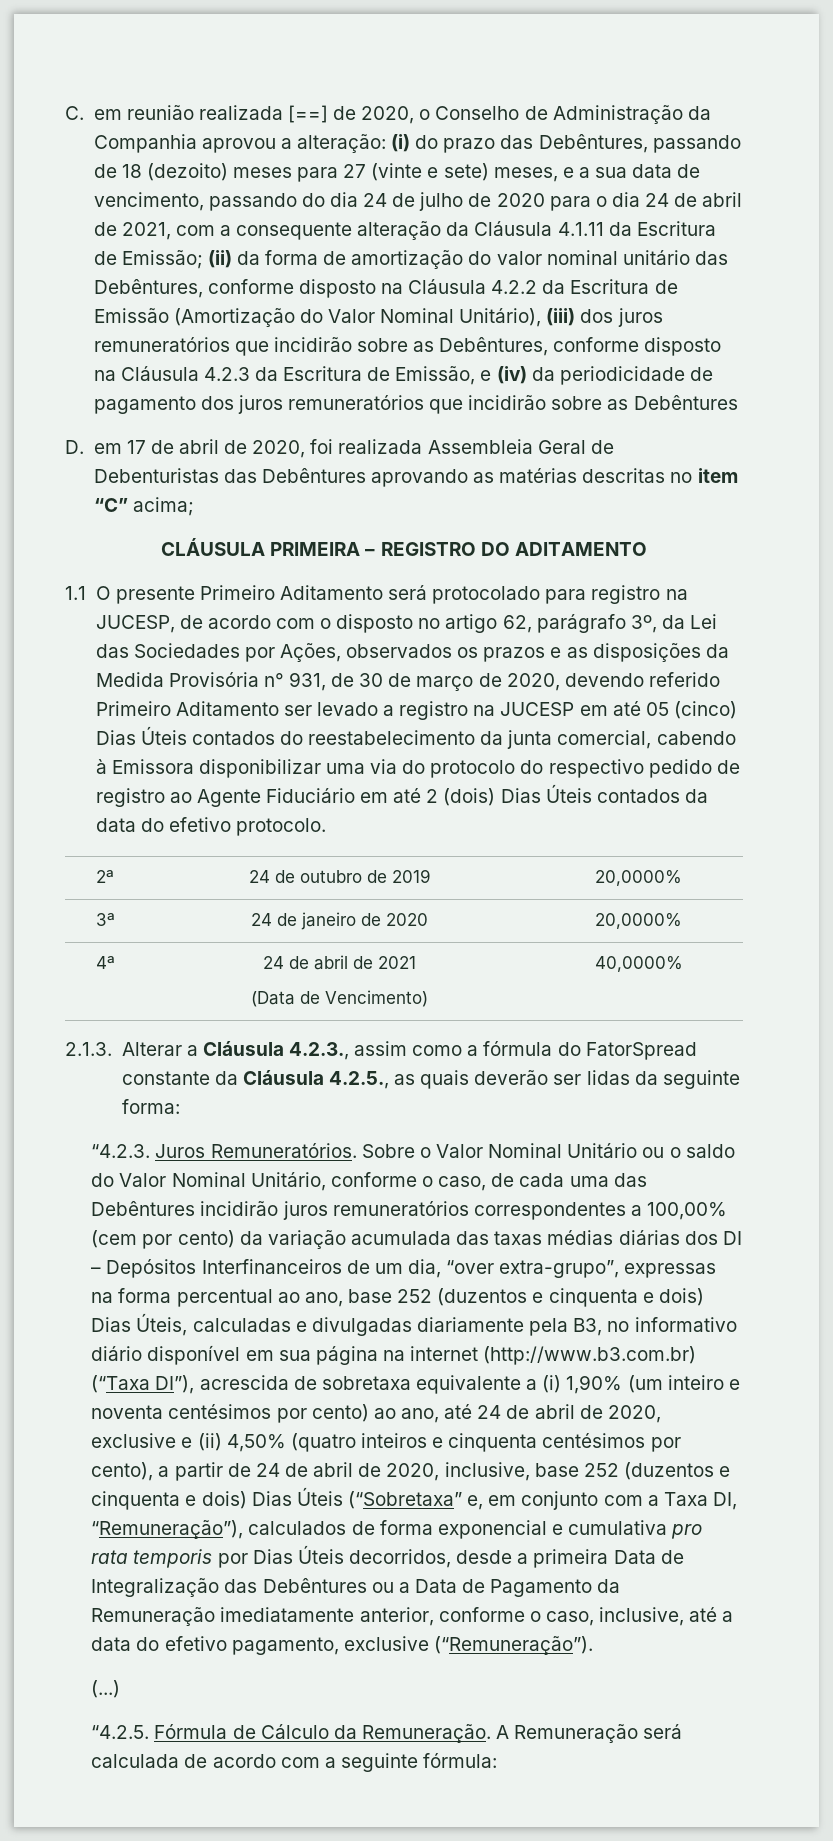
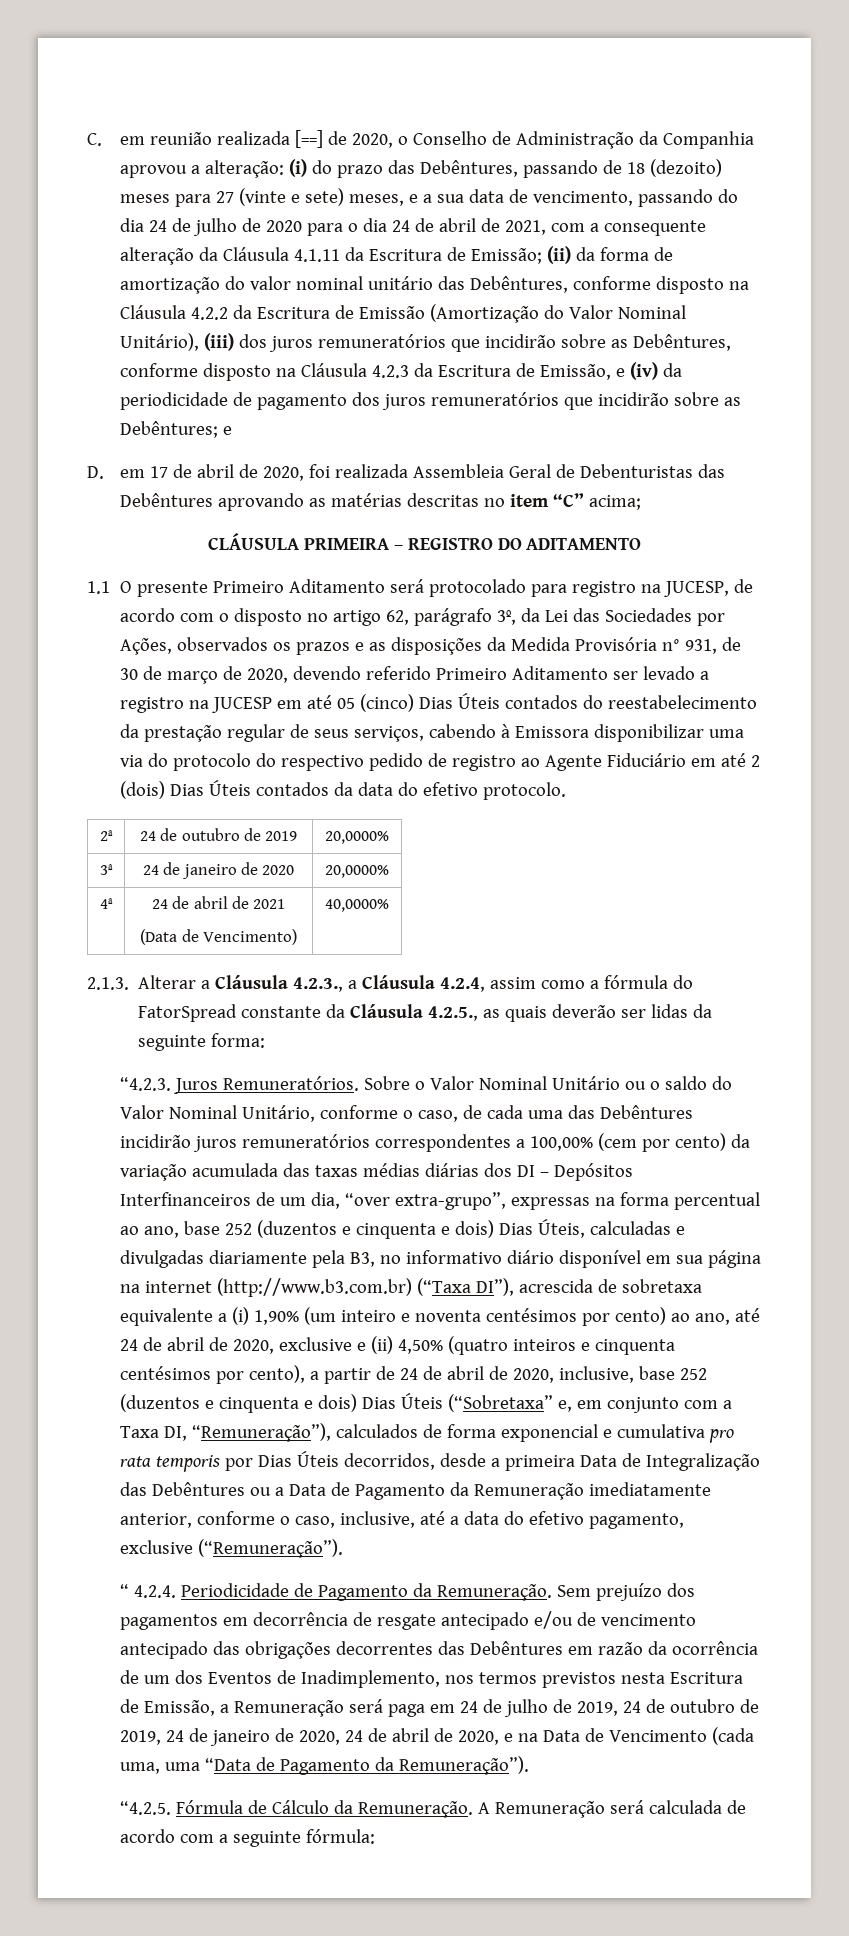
[633,395,738,410] Debêntures -> [120,421,233,438] Debêntures; e
[507,730,652,749] junta comercial, -> [144,724,425,742] prestação regular de seus serviços,
(349, 1051) none -> [348,975,486,992] a Cláusula 4.2.4,
[91,1680,121,1698] (...) -> [120,1583,696,1601] [120,1611,697,1630] [120,1641,759,1659] [120,1670,744,1688] [120,1699,760,1717] [120,1727,755,1746] [120,1756,530,1775] “ 4.2.4. Periodicidade de Pagamento da Remuneração. Sem prejuízo dos pagamentos em decorrência de resgate antecipado e/ou de vencimento antecipado das obrigações decorrentes das Debêntures em razão da ocorrência de um dos Eventos de Inadimplemento, nos termos previstos nesta Escritura de Emissão, a Remuneração será paga em 24 de julho de 2019, 24 de outubro de 2019, 24 de janeiro de 2020, 24 de abril de 2020, e na Data de Vencimento (cada uma, uma “Data de Pagamento da Remuneração”).

